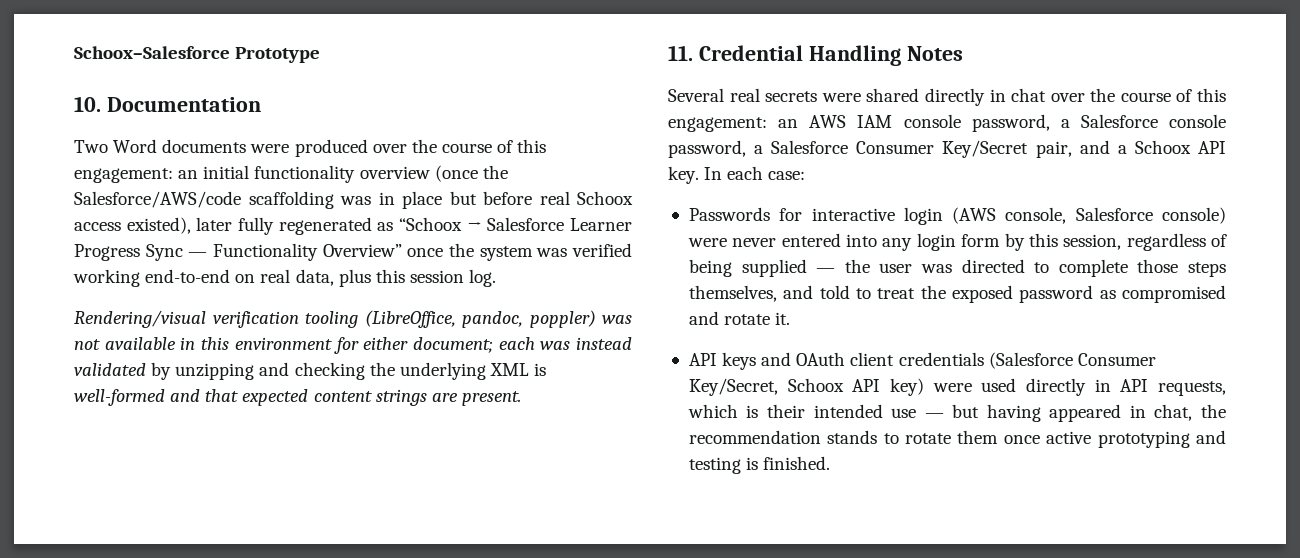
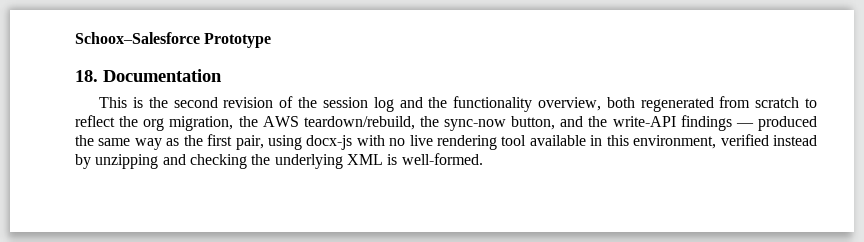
[74,96,101,112] 10. -> [75,70,98,82] 18.
[74,139,547,157] [74,165,508,183] [74,191,633,209] [74,217,633,235] [74,243,633,261] [73,269,497,287] [74,310,632,328] [74,337,632,354] [74,363,146,376] Two Word documents were produced over the course of this engagement: an initial functionality overview (once the Salesforce/AWS/code scaffolding was in place but before real Schoox access existed), later fully regenerated as “Schoox → Salesforce Learner Progress Sync — Functionality Overview” once the system was verified working end-to-end on real data, plus this session log. // Rendering/visual verification tooling (LibreOffice, pandoc, poppler) was not available in this environment for either document; each was instead validated -> [99,96,818,112] [75,115,817,131] [75,134,818,150] This is the second revision of the session log and the functionality overview, both regenerated from scratch to reflect the org migration, the AWS teardown/rebuild, the sync-now button, and the write-API findings — produced the same way as the first pair, using docx-js with no live rendering tool available in this environment, verified instead
[74,389,521,406] [668,45,963,66] [668,88,1226,106] [668,114,1226,132] [668,140,1227,158] [668,166,806,184] [688,207,1226,225] [687,233,1227,251] [688,259,1226,277] [688,285,1226,303] [688,311,791,325] [688,352,1156,370] [688,378,1227,396] [687,404,1226,422] [688,430,1226,448] [688,456,831,474] well-formed and that expected content strings are present. // 11. Credential Handling Notes // Several real secrets were shared directly in chat over the course of this engagement: an AWS IAM console password, a Salesforce console password, a Salesforce Consumer Key/Secret pair, and a Schoox API key. In each case: // Passwords for interactive login (AWS console, Salesforce console) were never entered into any login form by this session, regardless of being supplied — the user was directed to complete those steps themselves, and told to treat the exposed password as compromised and rotate it. // API keys and OAuth client credentials (Salesforce Consumer Key/Secret, Schoox API key) were used directly in API requests, which is their intended use — but having appeared in chat, the recommendation stands to rotate them once active prototyping and testing is finished. -> [401,153,483,165] well-formed.

